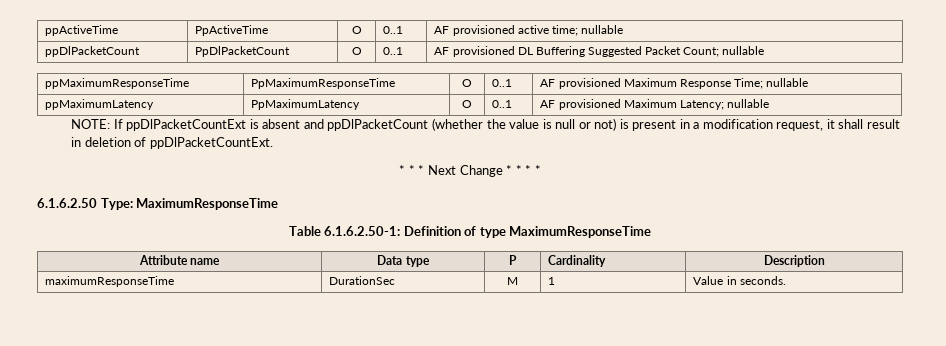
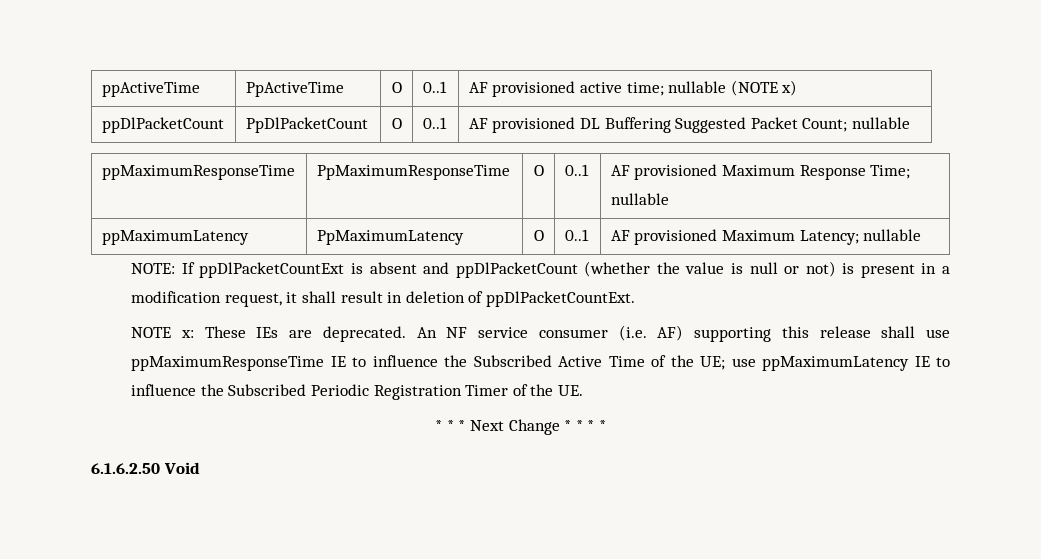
(623, 29) none -> [730,80,798,96] (NOTE x)
(273, 143) none -> [131,325,951,342] [131,355,950,371] [131,384,583,400] // NOTE x: These IEs are deprecated. An NF service consumer (i.e. AF) supporting this release shall use ppMaximumResponseTime IE to influence the Subscribed Active Time of the UE; use ppMaximumLatency IE to influence the Subscribed Periodic Registration Timer of the UE.
[100,198,279,210] [288,226,652,238] [138,255,221,265] [377,255,430,267] [509,255,517,265] [548,255,607,267] [763,255,825,267] [45,276,175,287] [329,276,396,285] [507,277,518,285] [548,277,556,285] [693,276,786,285] Type: MaximumResponseTime // Table 6.1.6.2.50-1: Definition of type MaximumResponseTime // Attribute name | Data type | P | Cardinality | Description // maximumResponseTime | DurationSec | M | 1 | Value in seconds. -> [163,462,200,474] Void

